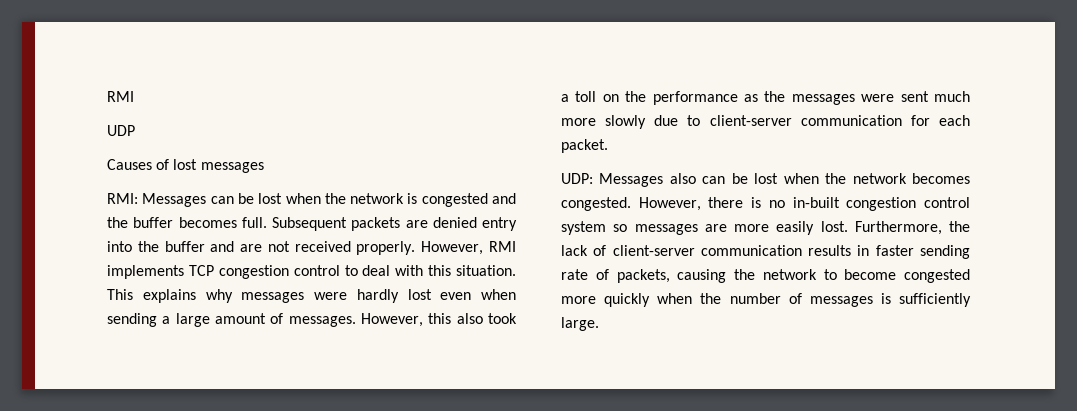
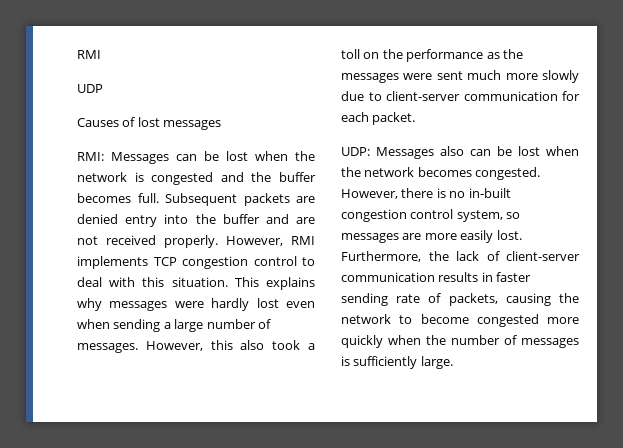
[215,313,266,324] amount -> [206,319,256,329] number
[561,221,606,235] system -> [456,210,503,222] system,

